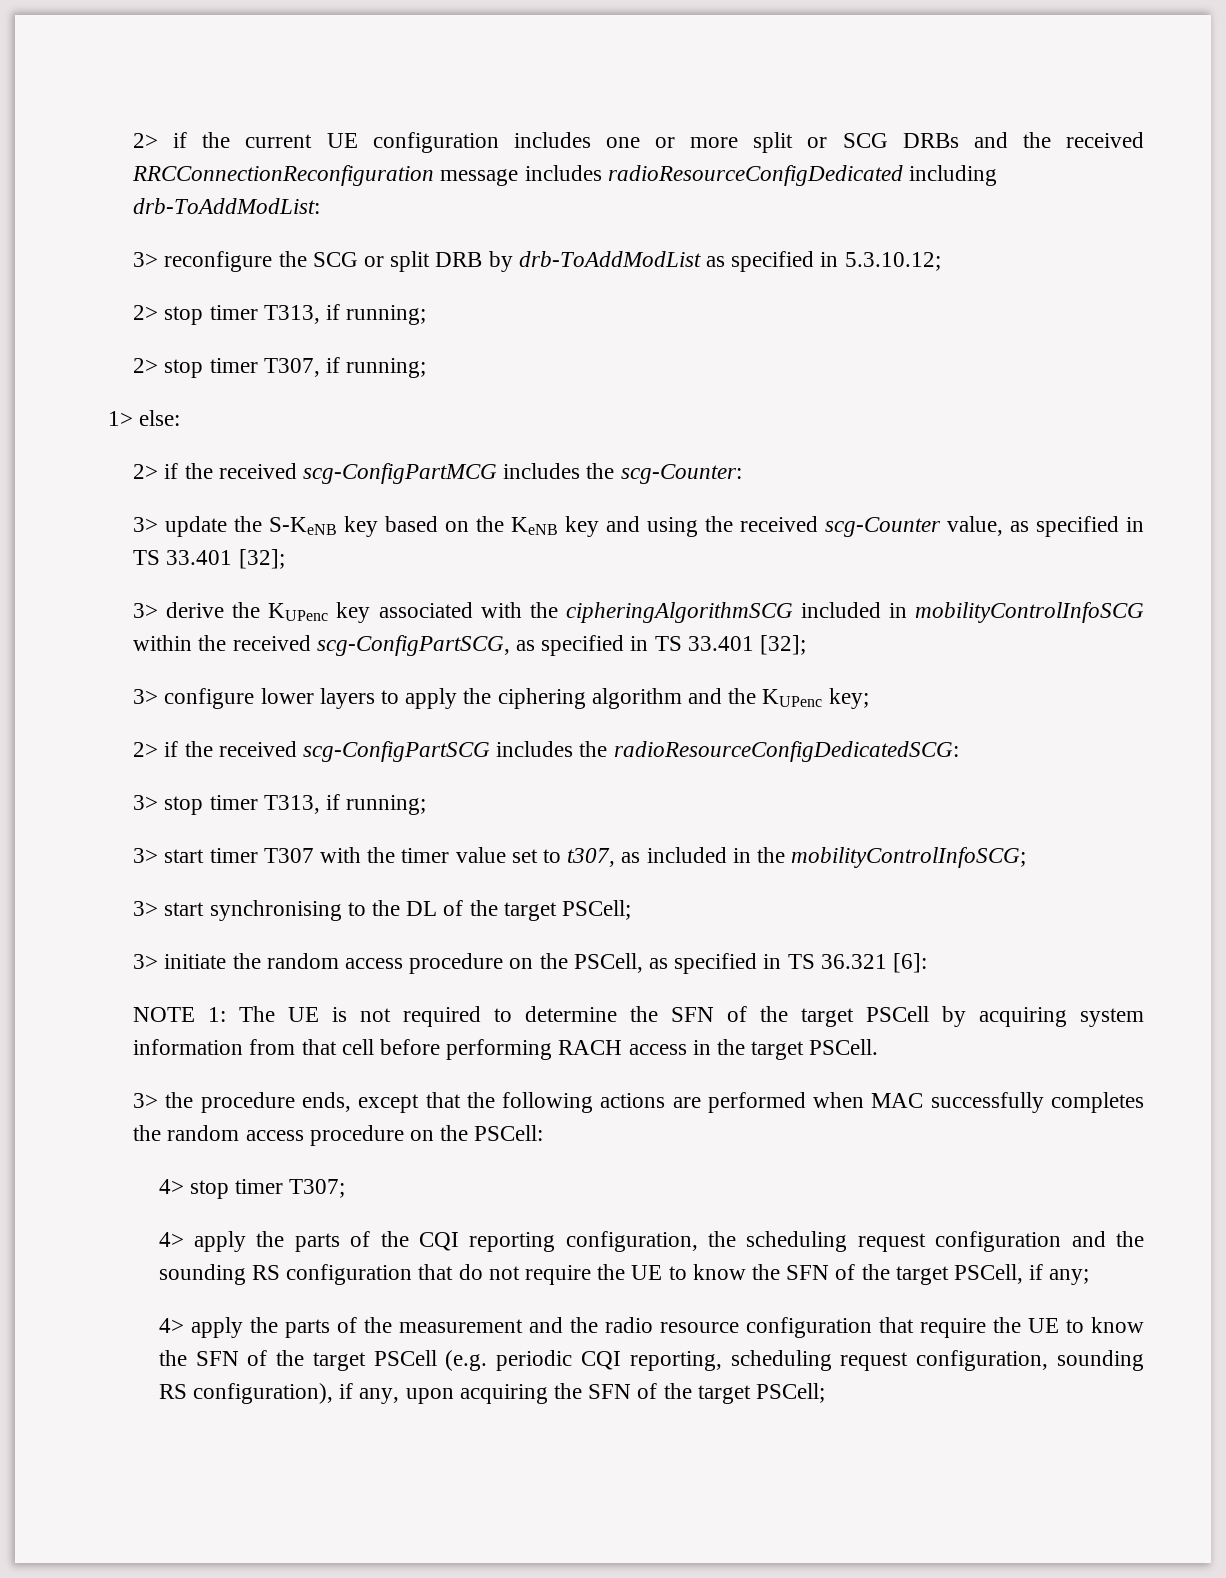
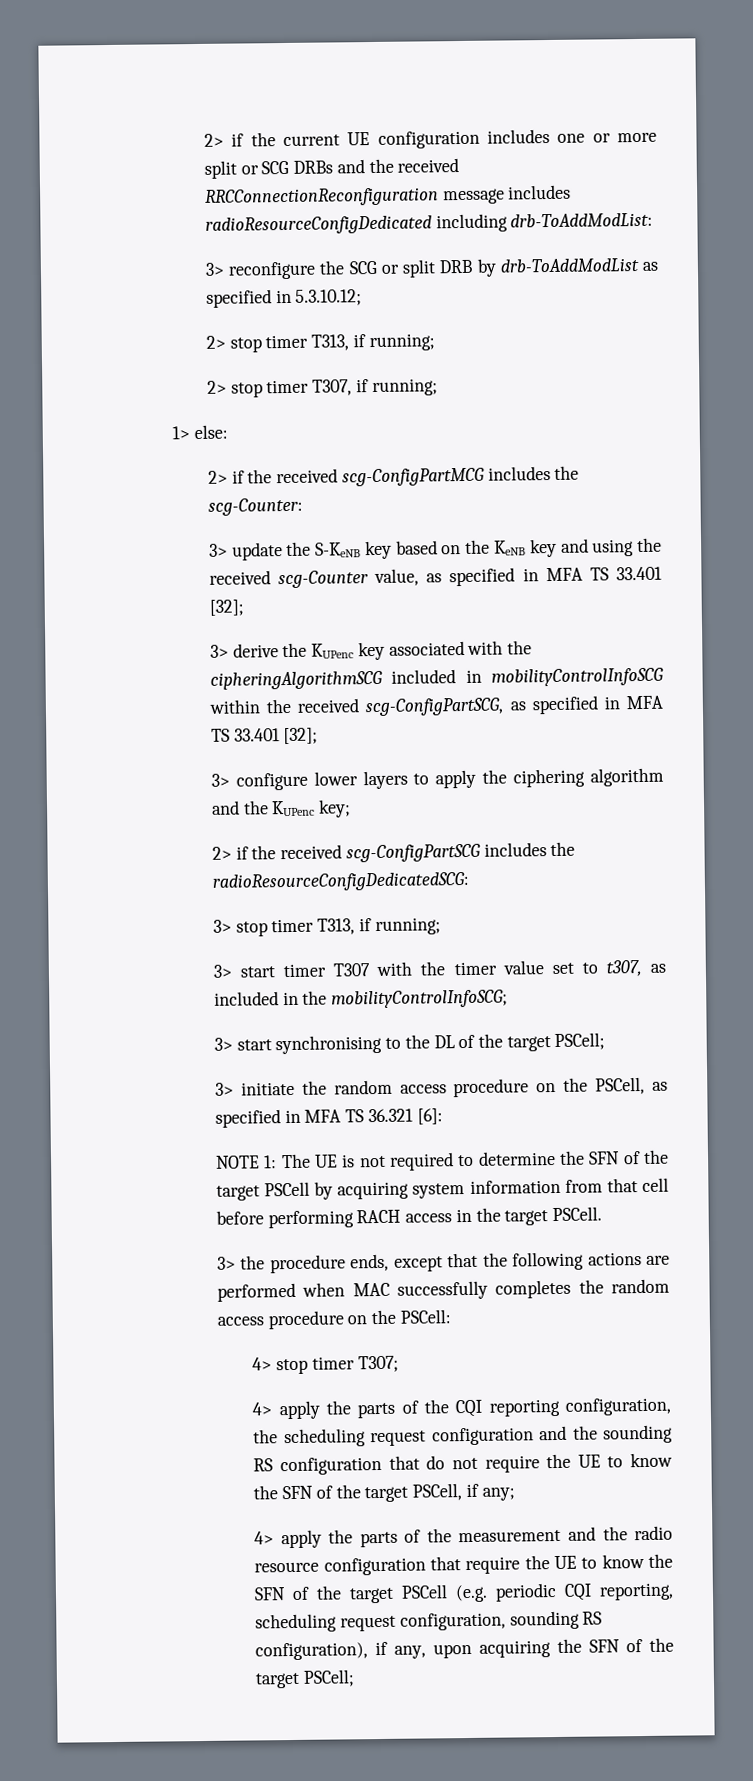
(1144, 524) none -> [545,567,583,582] MFA
(649, 643) none -> [626,695,663,710] MFA
(782, 961) none -> [304,1109,342,1123] MFA

